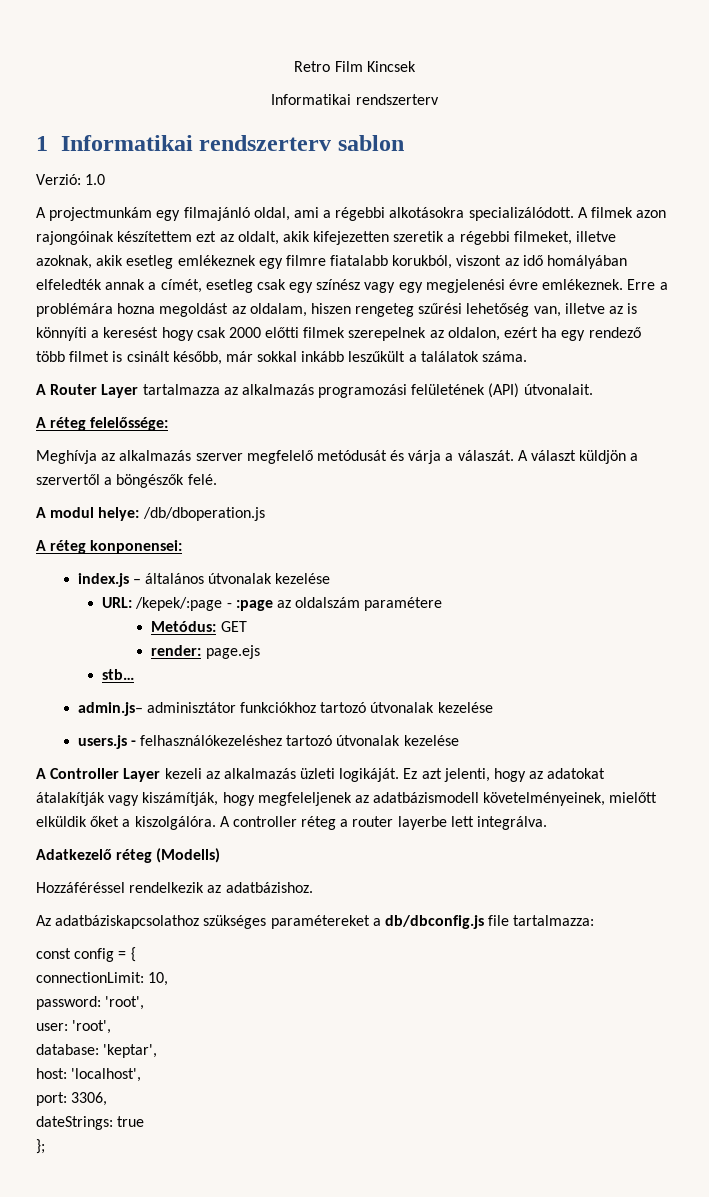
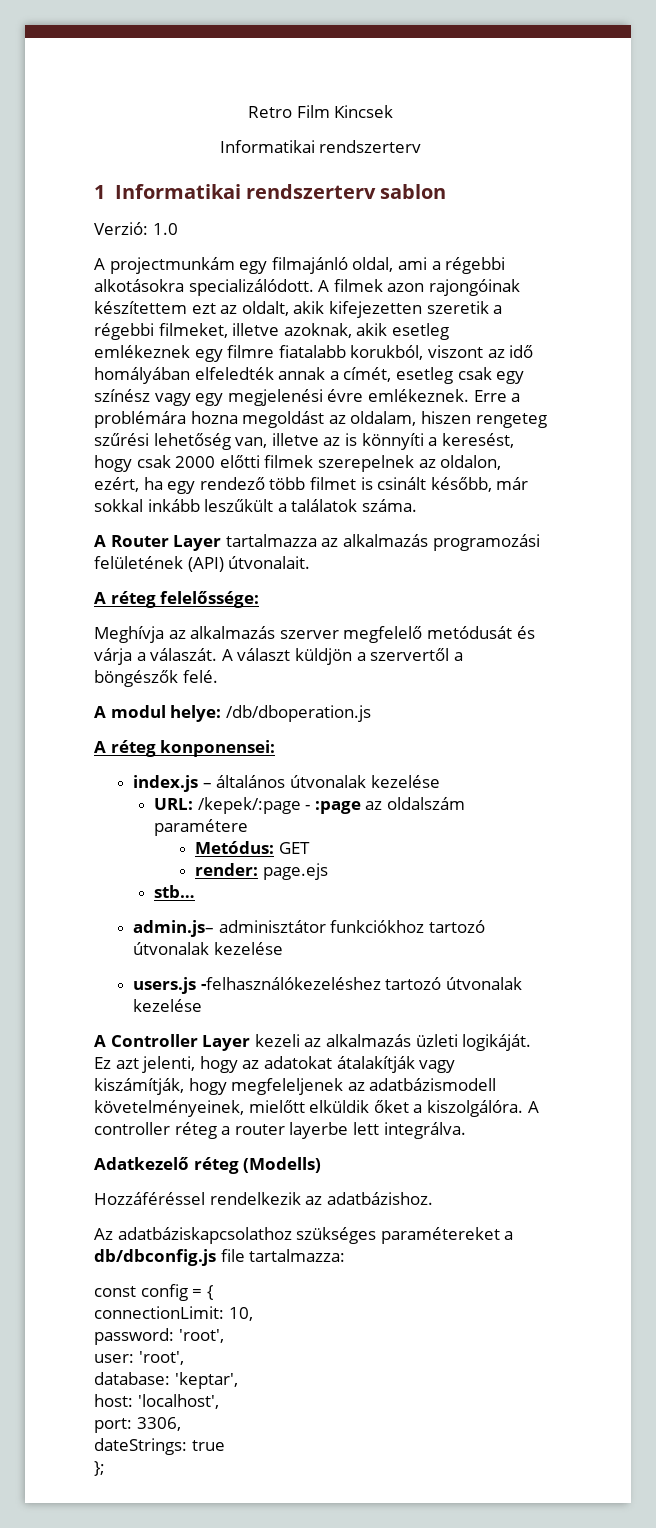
[103,327,159,338] keresést -> [441,433,514,448] keresést,
[504,327,539,338] ezért -> [94,477,139,492] ezért,
[130,735,282,746] - felhasználókezeléshez -> [200,977,381,990] -felhasználókezeléshez

